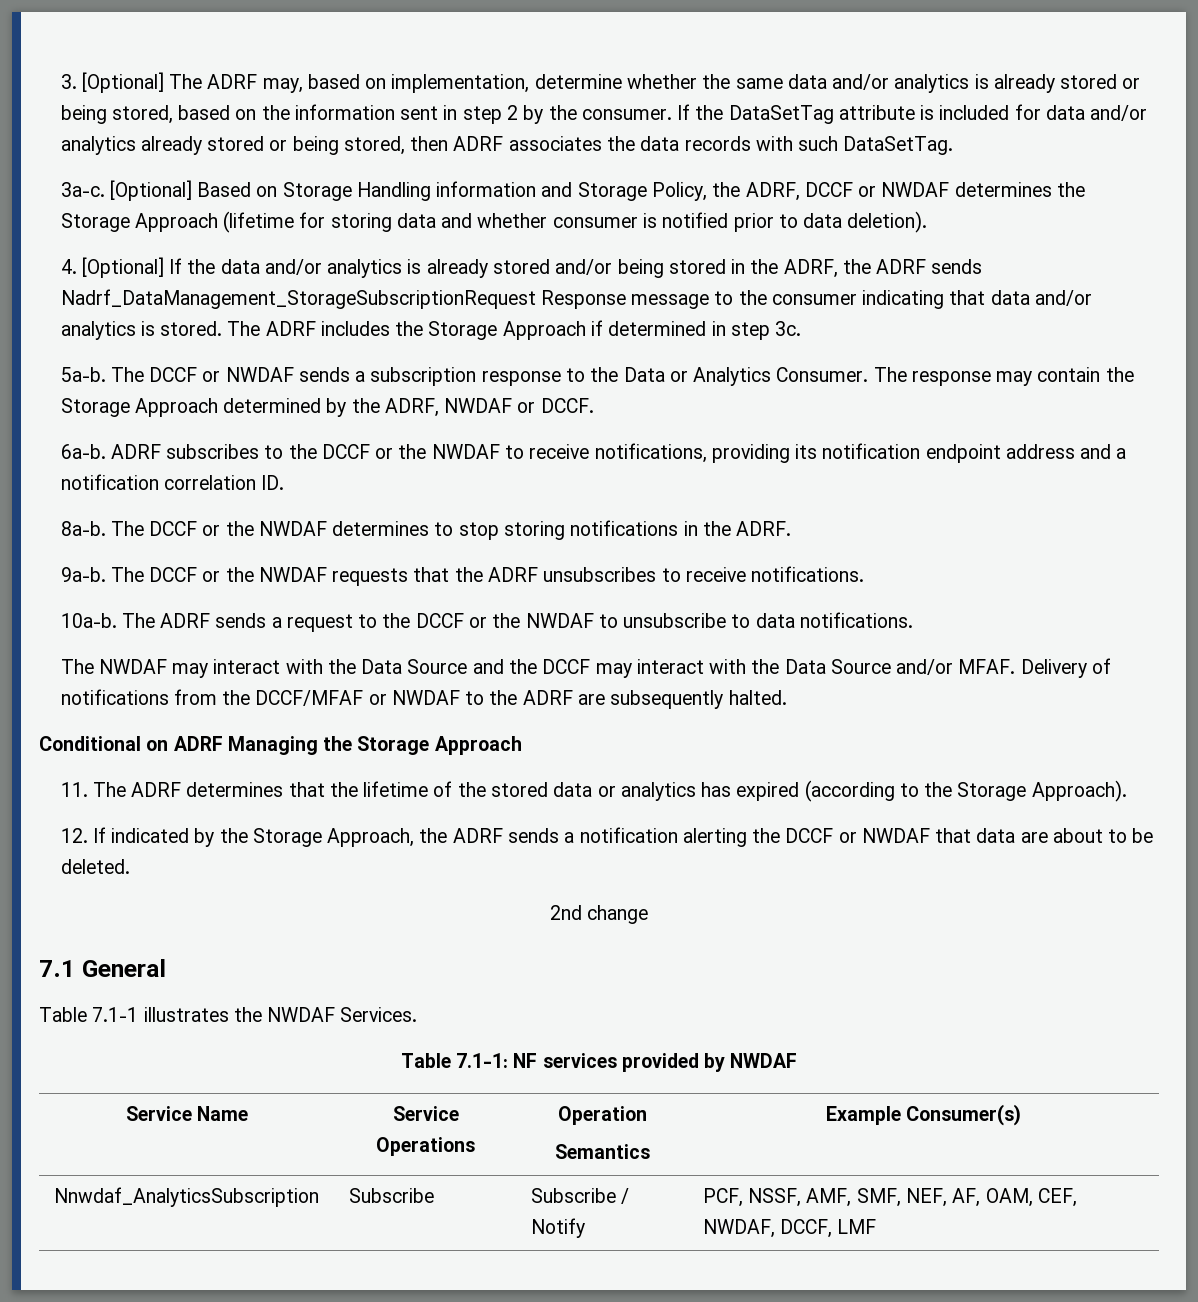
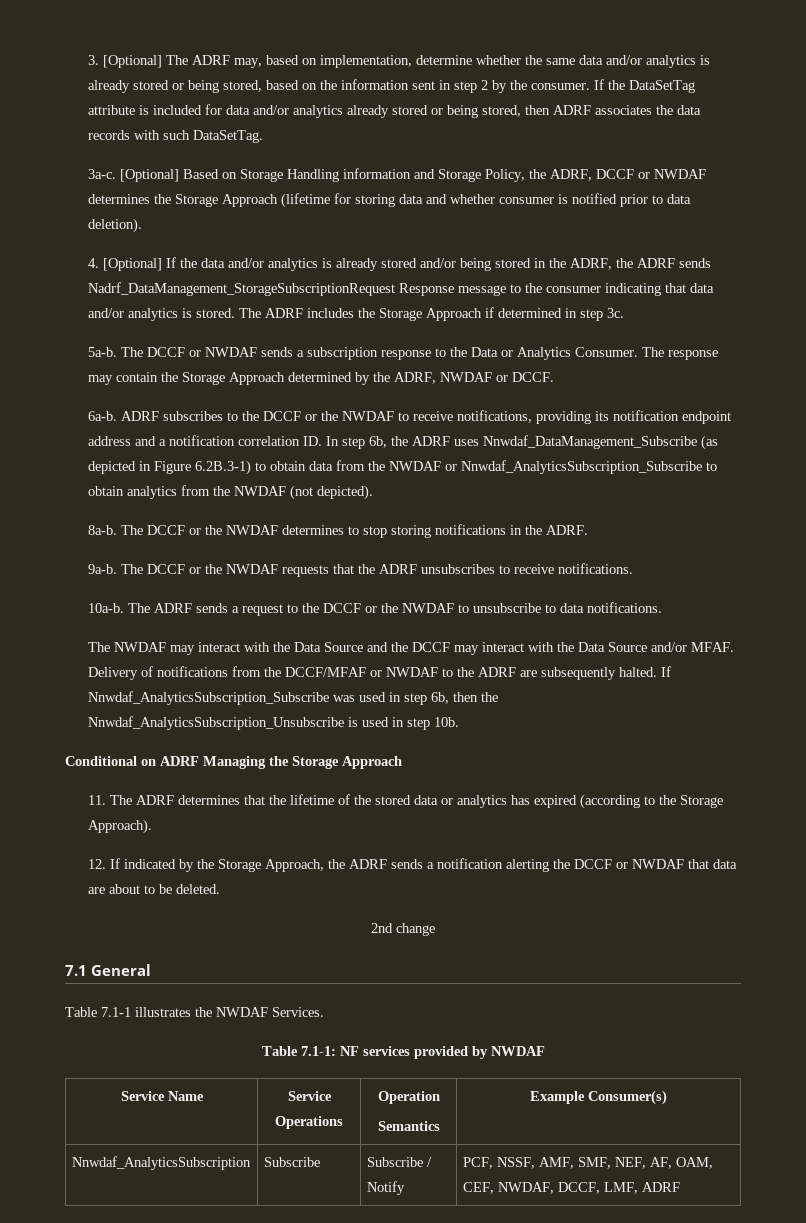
(285, 482) none -> [325,435,718,450] [87,460,717,475] [87,485,373,500] In step 6b, the ADRF uses Nnwdaf_DataManagement_Subscribe (as depicted in Figure 6.2B.3-1) to obtain data from the NWDAF or Nnwdaf_AnalyticsSubscription_Subscribe to obtain analytics from the NWDAF (not depicted).
(787, 697) none -> [660,666,671,677] [87,691,498,705] [87,716,459,730] If Nnwdaf_AnalyticsSubscription_Subscribe was used in step 6b, then the Nnwdaf_AnalyticsSubscription_Unsubscribe is used in step 10b.
[837,1219,877,1234] LMF -> [603,1182,680,1194] LMF, ADRF

